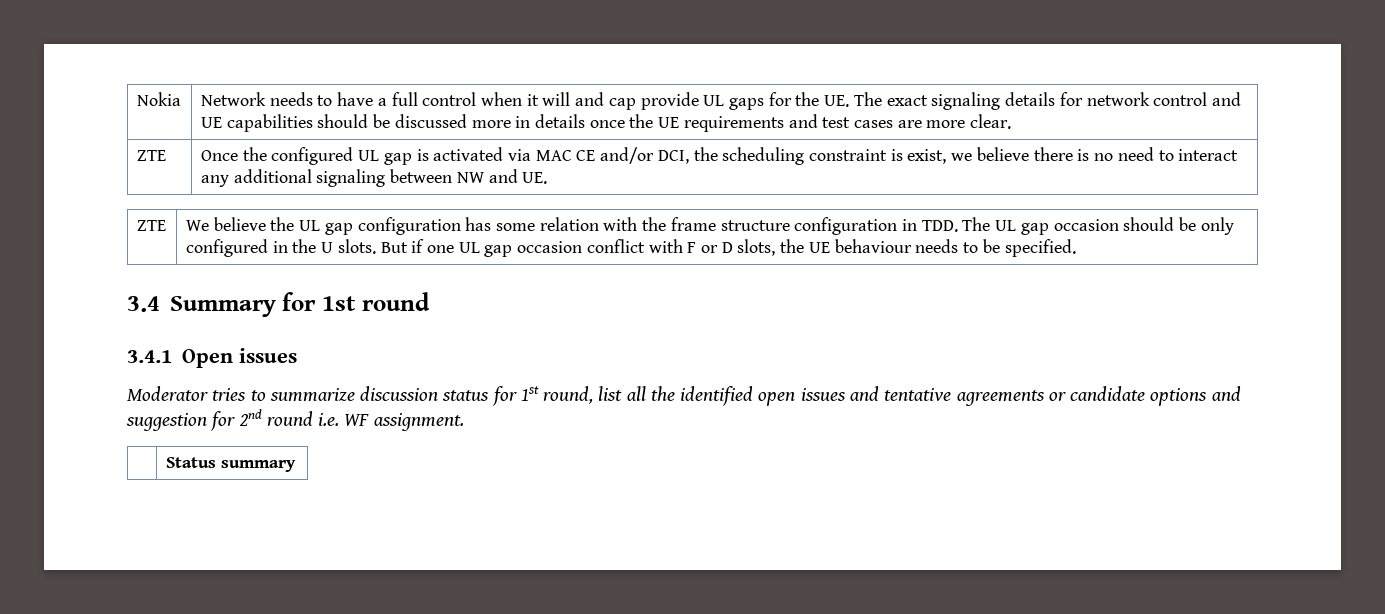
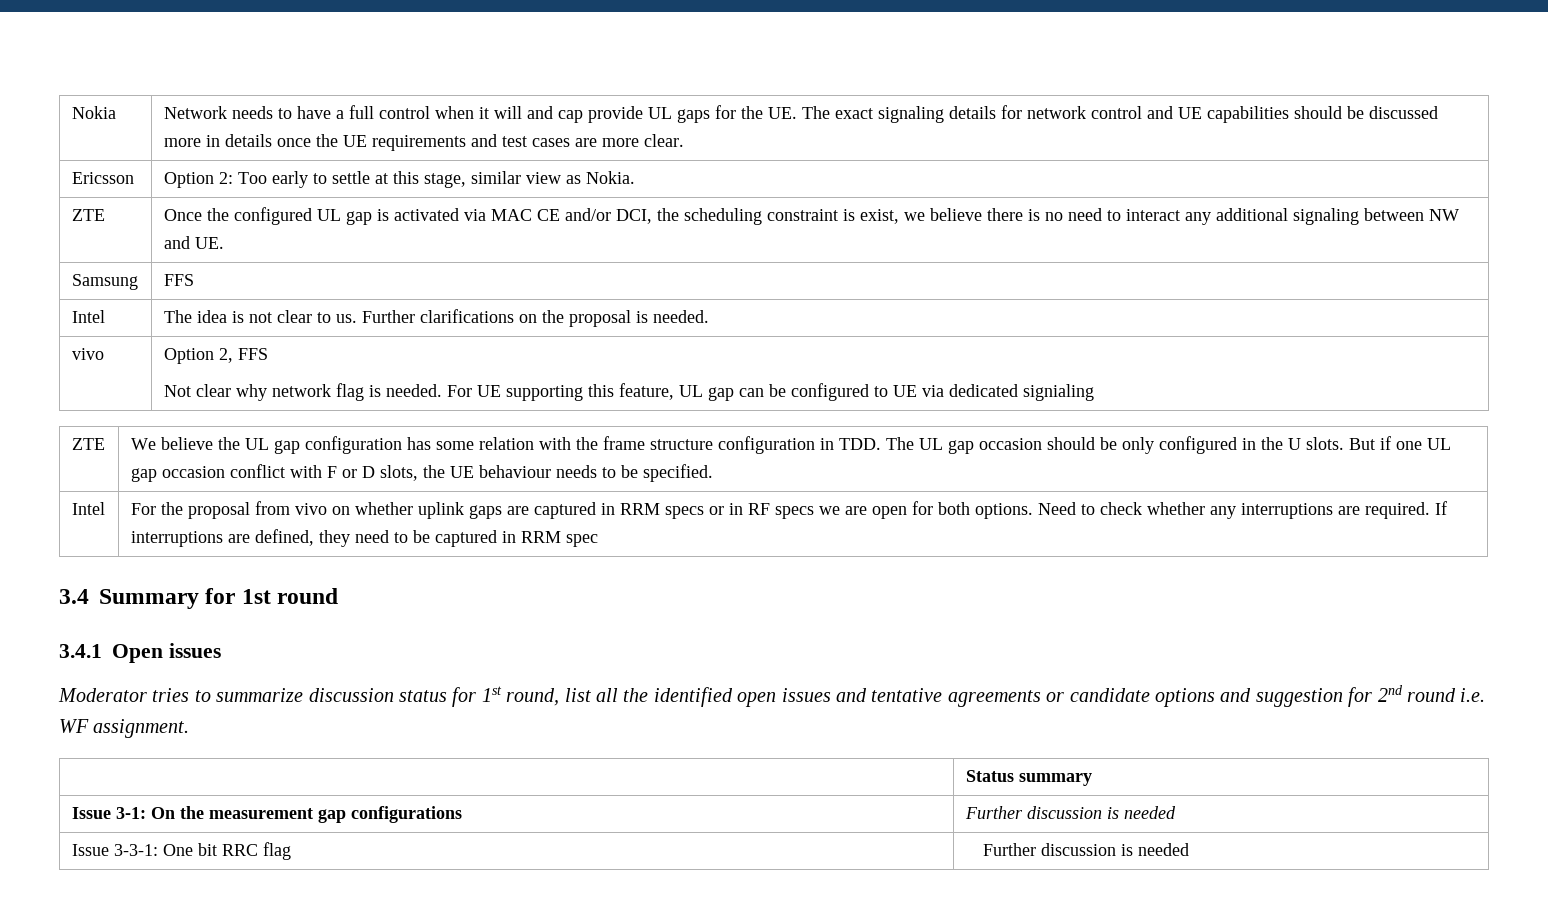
(1012, 121) none -> [71,172,134,184] [163,171,635,188] // Ericsson | Option 2: Too early to settle at this stage, similar view as Nokia.
(548, 178) none -> [71,274,138,290] [163,274,194,286] [71,310,105,323] [163,309,709,327] [71,348,104,360] [163,348,268,364] [163,383,1094,401] // Samsung | FFS // Intel | The idea is not clear to us. Further clarifications on the proposal is needed. // vivo | Option 2, FFS // Not clear why network flag is needed. For UE supporting this feature, UL gap can be configured to UE via dedicated signialing
(1076, 248) none -> [71,502,105,515] [130,501,1447,519] [130,529,598,547] // Intel | For the proposal from vivo on whether uplink gaps are captured in RRM specs or in RF specs we are open for both options. Need to check whether any interruptions are required. If interruptions are defined, they need to be captured in RRM spec
(296, 466) none -> [71,806,462,823] [964,806,1176,819] [71,842,291,860] [982,843,1189,856] // Issue 3-1: On the measurement gap configurations | Further discussion is needed // Issue 3-3-1: One bit RRC flag | Further discussion is needed

